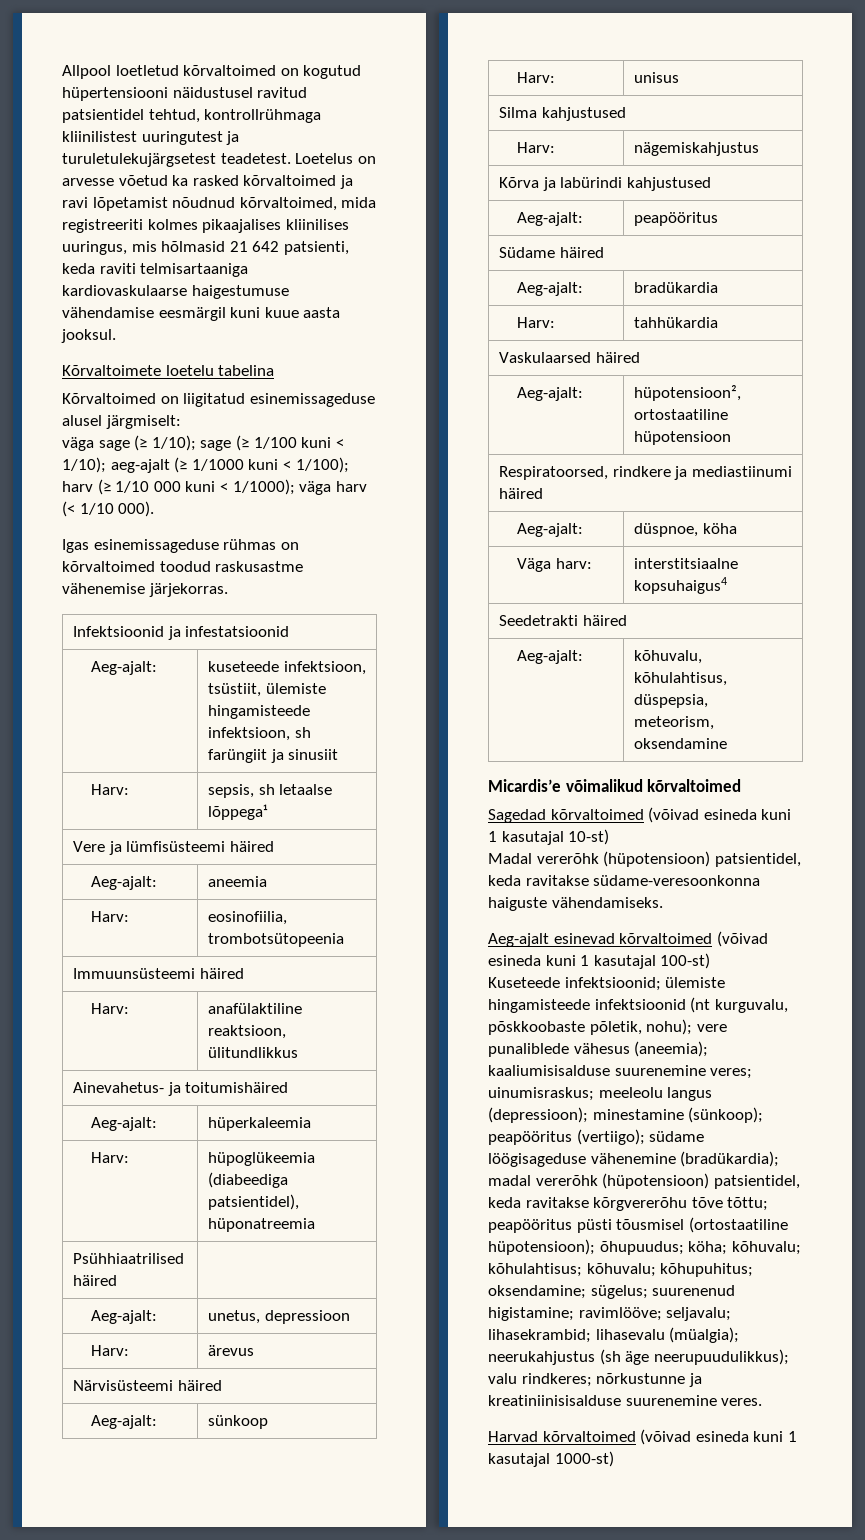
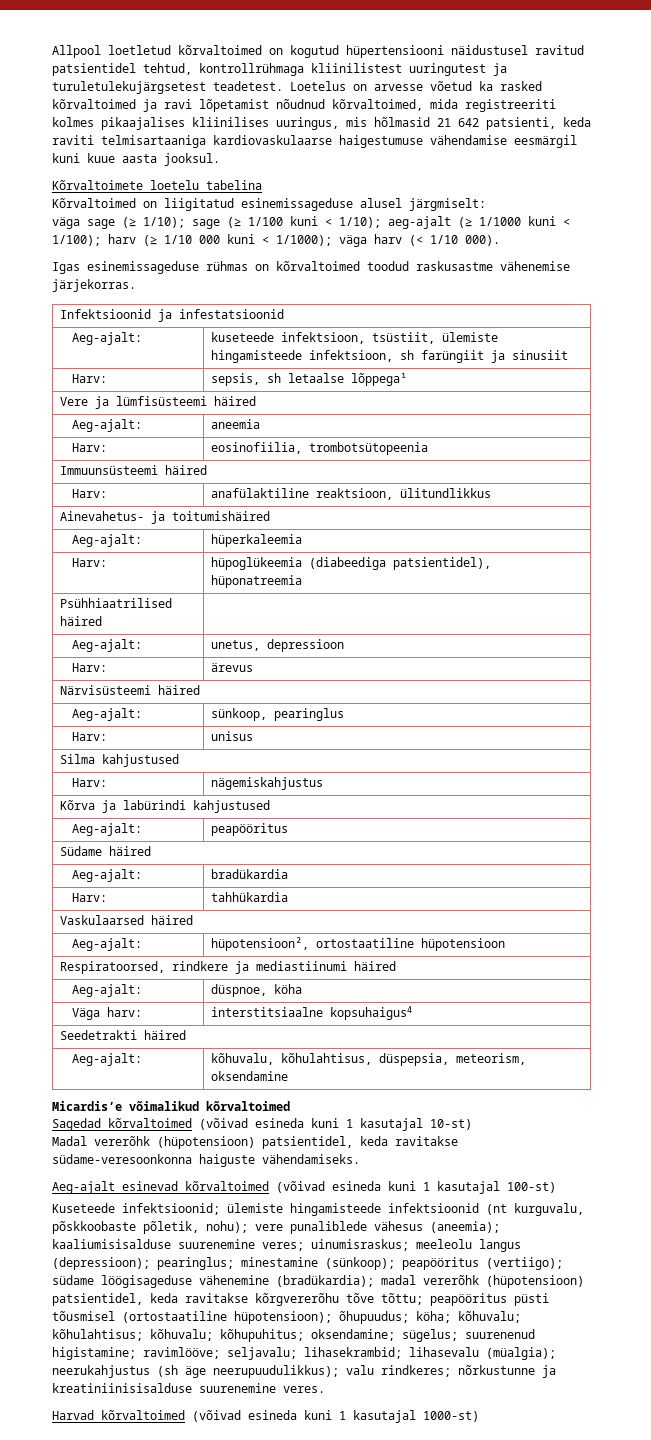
[207,1415,268,1429] sünkoop -> [210,708,344,721] sünkoop, pearinglus
(588, 1115) none -> [157,1257,234,1270] pearinglus;

